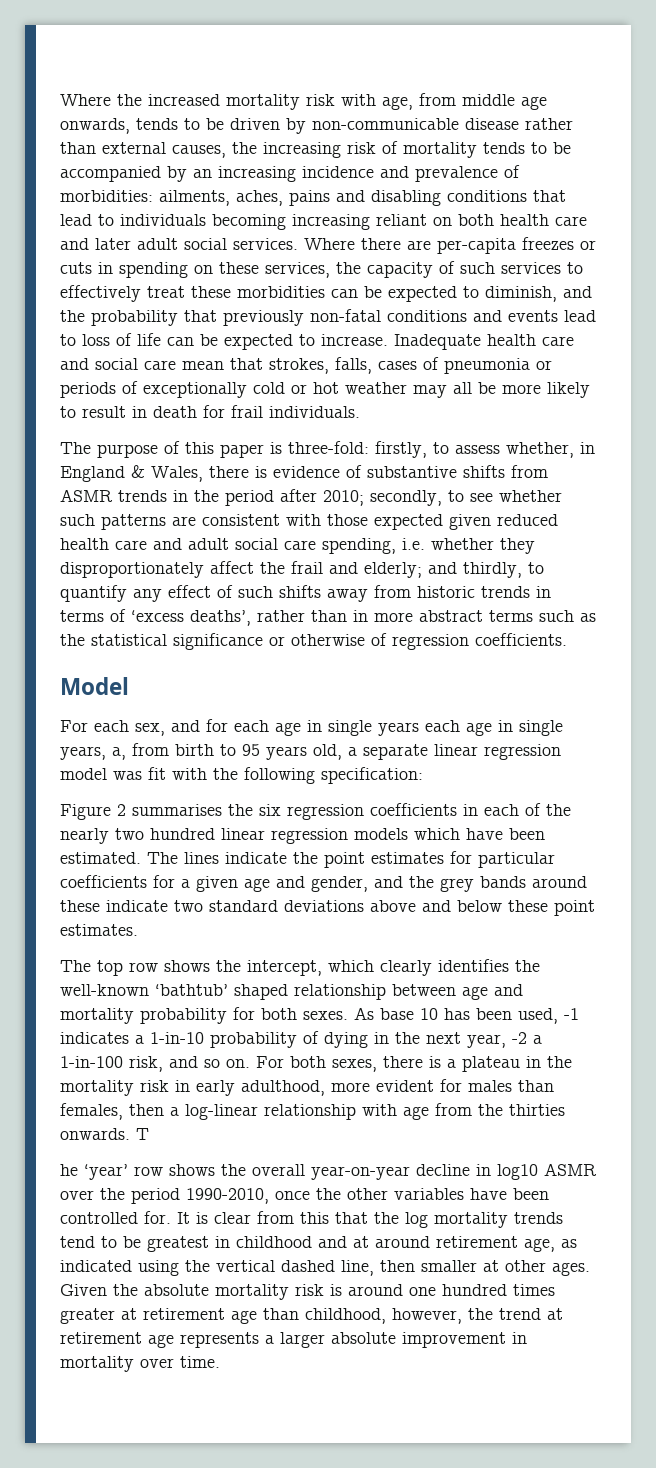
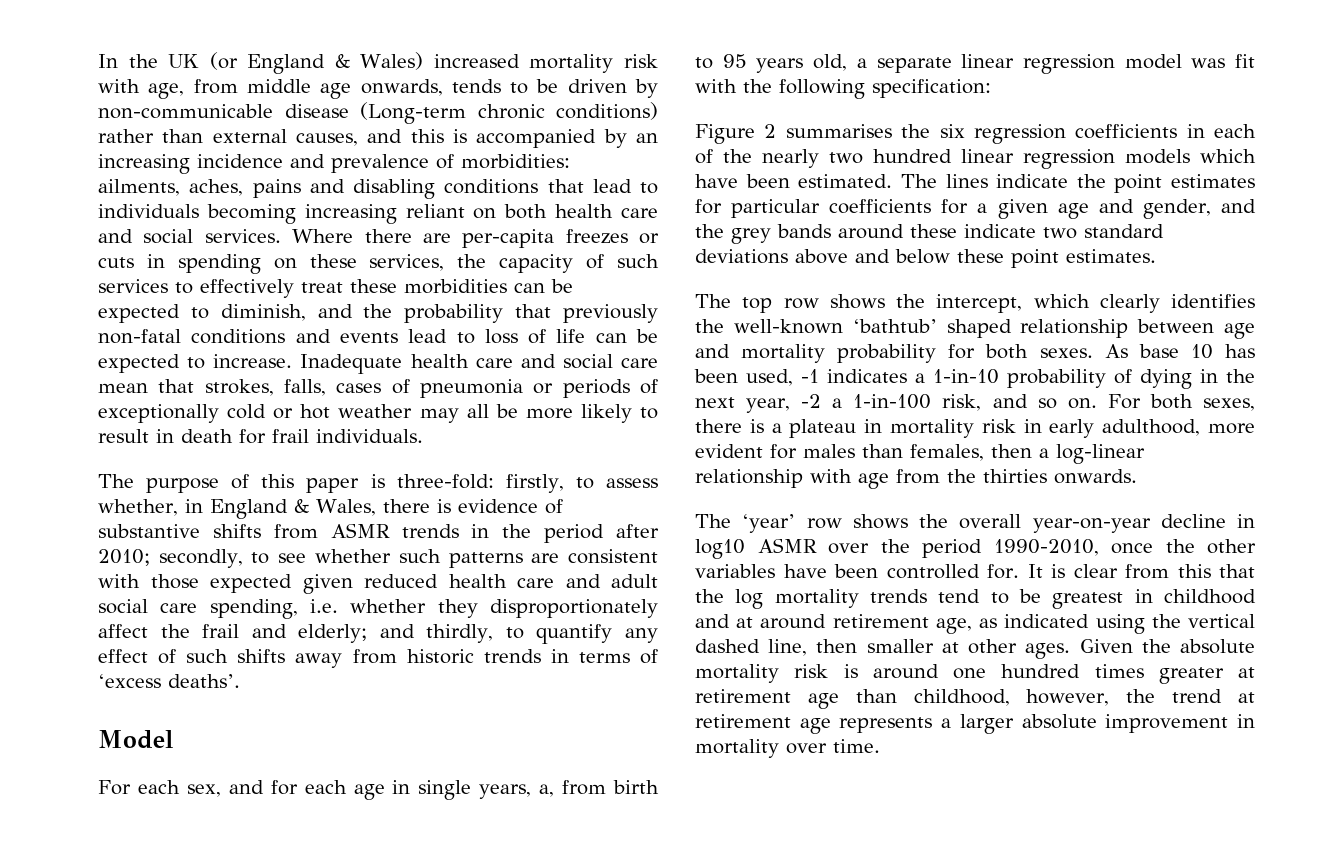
[60,94,142,106] Where the -> [98,52,424,74] In the UK (or England & Wales)
(519, 124) none -> [360,102,658,124] (Long-term chronic conditions)
[232,141,571,158] the increasing risk of mortality tends to be -> [367,129,467,143] and this is
[95,238,178,250] later adult -> (133, 236) none
[190,610,596,626] [60,633,567,650] deaths’, rather than in more abstract terms such as the statistical significance or otherwise of regression coefficients. -> [168,674,240,688] deaths’.
[378,720,563,736] years each age in single -> (472, 790) none
[547,1056,572,1068] the -> (883, 426) none
[136,1128,149,1140] [60,1164,78,1176] T // he -> [695,514,731,528] // The

